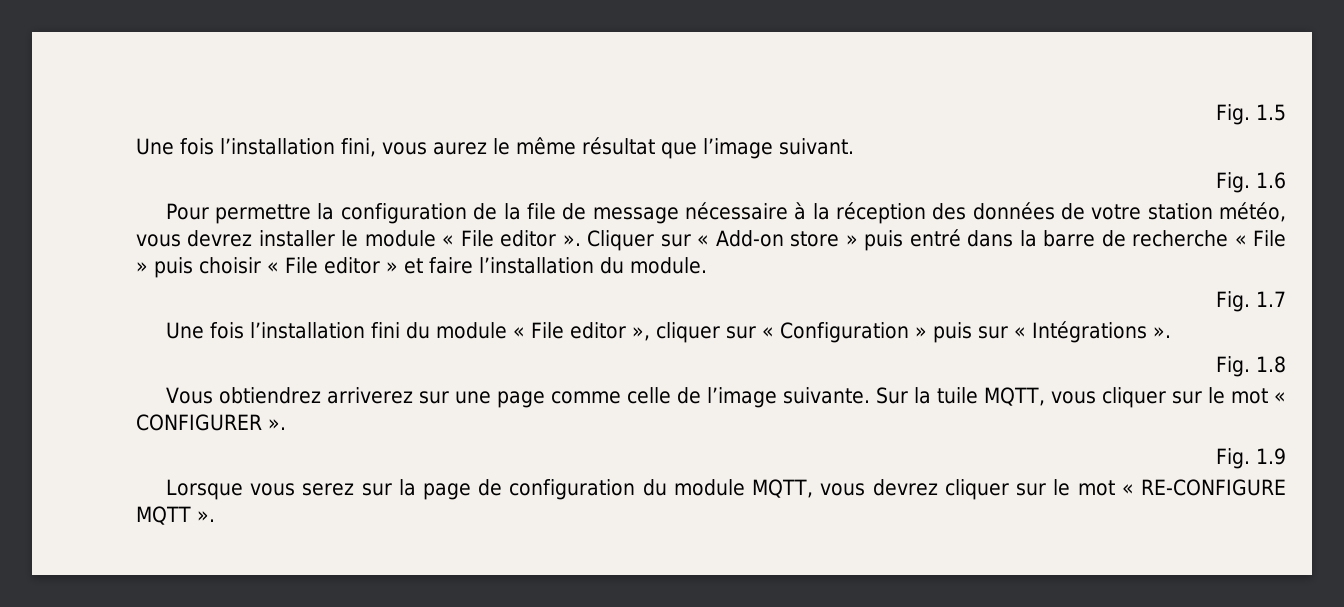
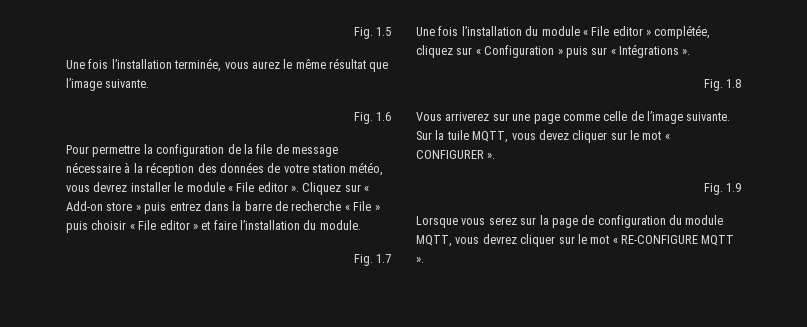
[341,138,376,157] fini, -> [174,58,222,72] terminée,
[779,138,854,155] suivant. -> [105,79,150,88] suivante.
[587,230,655,251] Cliquer -> [302,182,342,195] Cliquez
[909,229,961,247] entré -> [169,202,201,211] entrez
[370,322,400,338] fini -> (522, 31) none
[631,322,720,343] », cliquer -> [646,25,711,39] [416,45,453,58] » complétée, cliquez
[218,387,321,404] obtiendrez -> (442, 116) none
(1096, 397) none -> [538,130,569,140] devez

